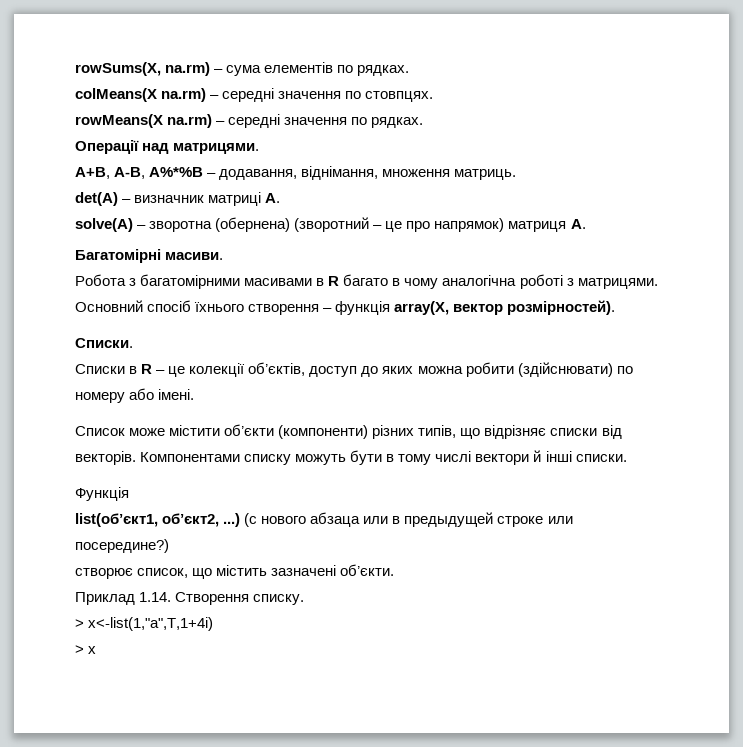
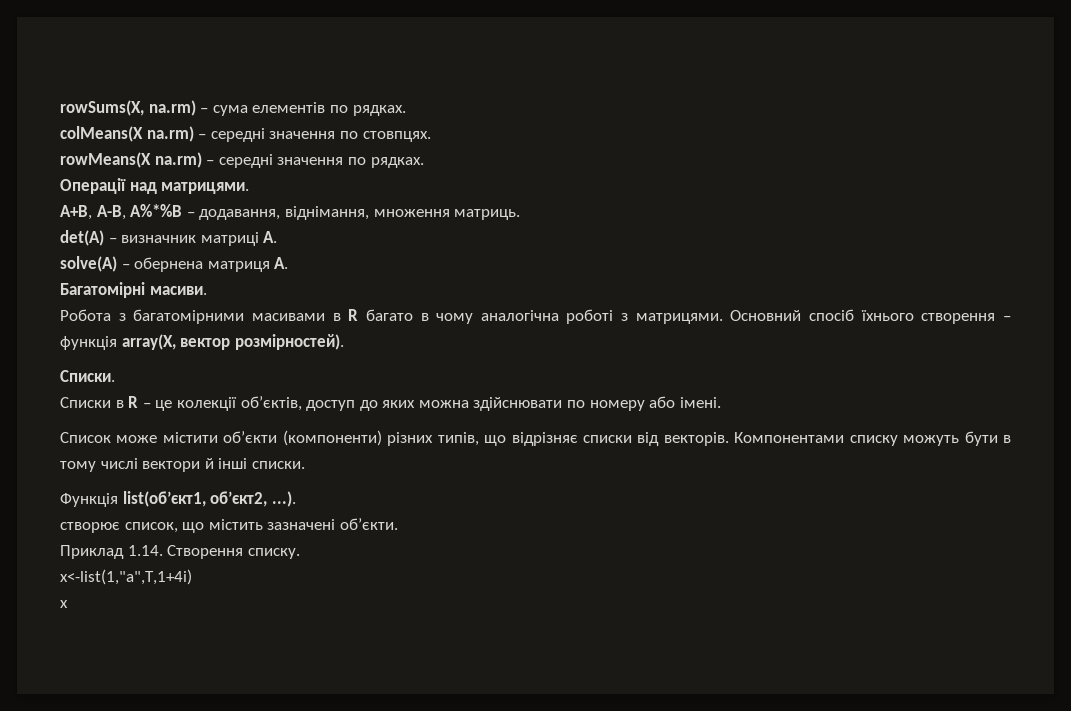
[149,217,505,232] зворотна (обернена) (зворотний – це про напрямок) -> [134,257,204,272] обернена
[465,362,613,377] робити (здійснювати) -> [473,397,563,411] здійснювати
(129, 494) // -> (118, 500) none
[223,512,573,527] [75,539,169,553] ...) (с нового абзаца или в предыдущей строке или посередине?) -> [271,491,296,507] ...).
[75,619,84,628] > -> (300, 553) none
[75,645,84,654] > -> (192, 577) none

